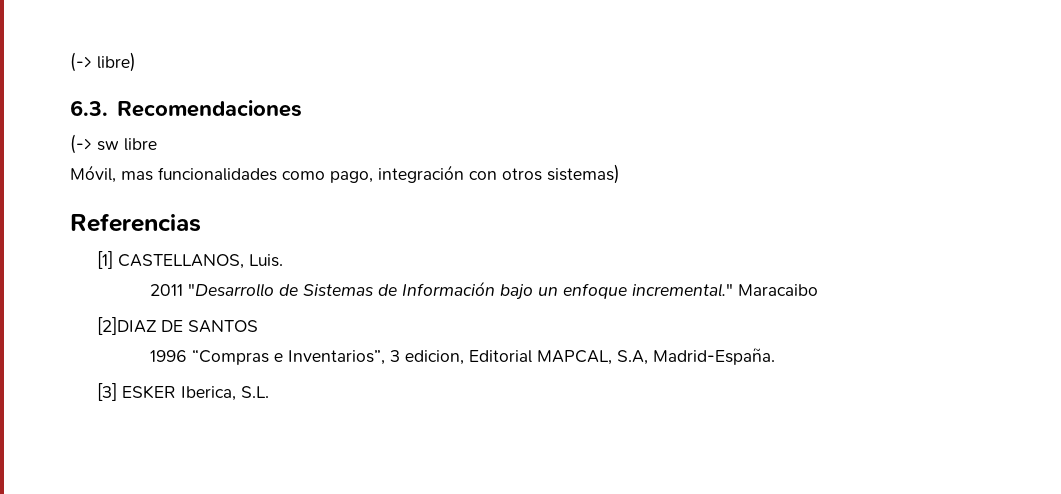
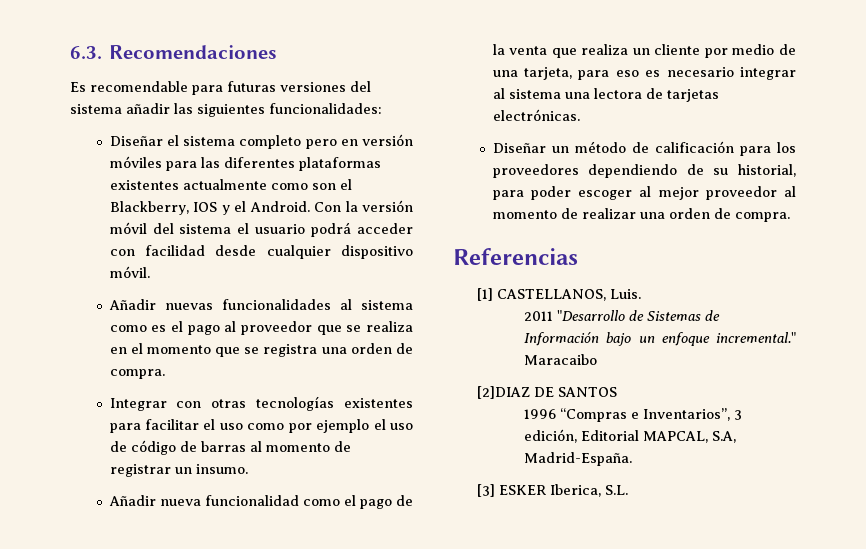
[70,52,136,72] (-> libre) // -> (70, 52) none
[70,134,157,154] [70,164,620,184] (-> sw libre // Móvil, mas funcionalidades como pago, integración con otros sistemas) -> [70,81,371,95] [70,103,382,117] [109,134,413,149] [109,156,381,171] [109,179,352,190] [109,200,414,215] [109,222,413,237] [109,245,413,259] [109,266,150,278] [108,299,413,310] [109,321,413,335] [109,343,413,357] [109,369,165,379] [109,396,413,411] [109,419,413,433] [109,440,351,455] [109,464,248,477] [108,495,413,509] [492,44,796,58] [492,67,796,80] [492,88,719,102] [492,109,580,121] [492,141,796,156] [492,164,796,178] [492,186,796,200] [492,208,790,222] Es recomendable para futuras versiones del sistema añadir las siguientes funcionalidades: // Diseñar el sistema completo pero en versión móviles para las diferentes plataformas existentes actualmente como son el Blackberry, IOS y el Android. Con la versión móvil del sistema el usuario podrá acceder con facilidad desde cualquier dispositivo móvil. // Añadir nuevas funcionalidades al sistema como es el pago al proveedor que se realiza en el momento que se registra una orden de compra. // Integrar con otras tecnologías existentes para facilitar el uso como por ejemplo el uso de código de barras al momento de registrar un insumo. // Añadir nueva funcionalidad como el pago de la venta que realiza un cliente por medio de una tarjeta, para eso es necesario integrar al sistema una lectora de tarjetas electrónicas. // Diseñar un método de calificación para los proveedores dependiendo de su historial, para poder escoger al mejor proveedor al momento de realizar una orden de compra.
[404,350,464,365] edicion, -> [523,429,577,443] edición,

